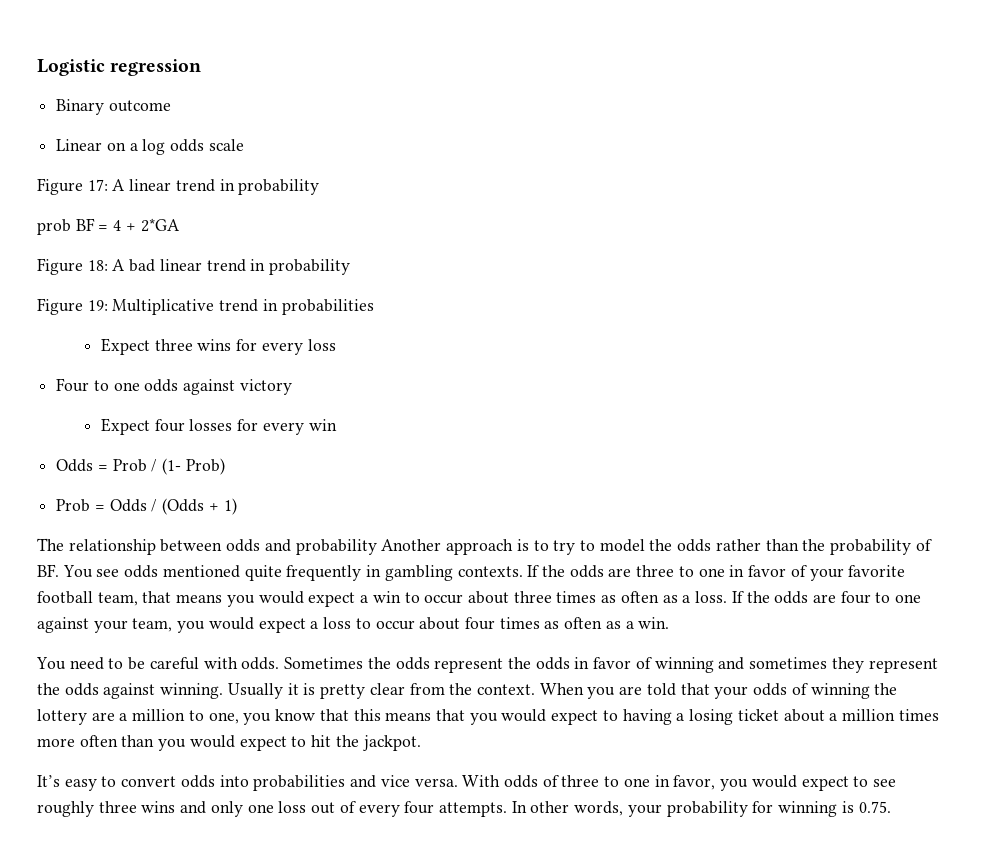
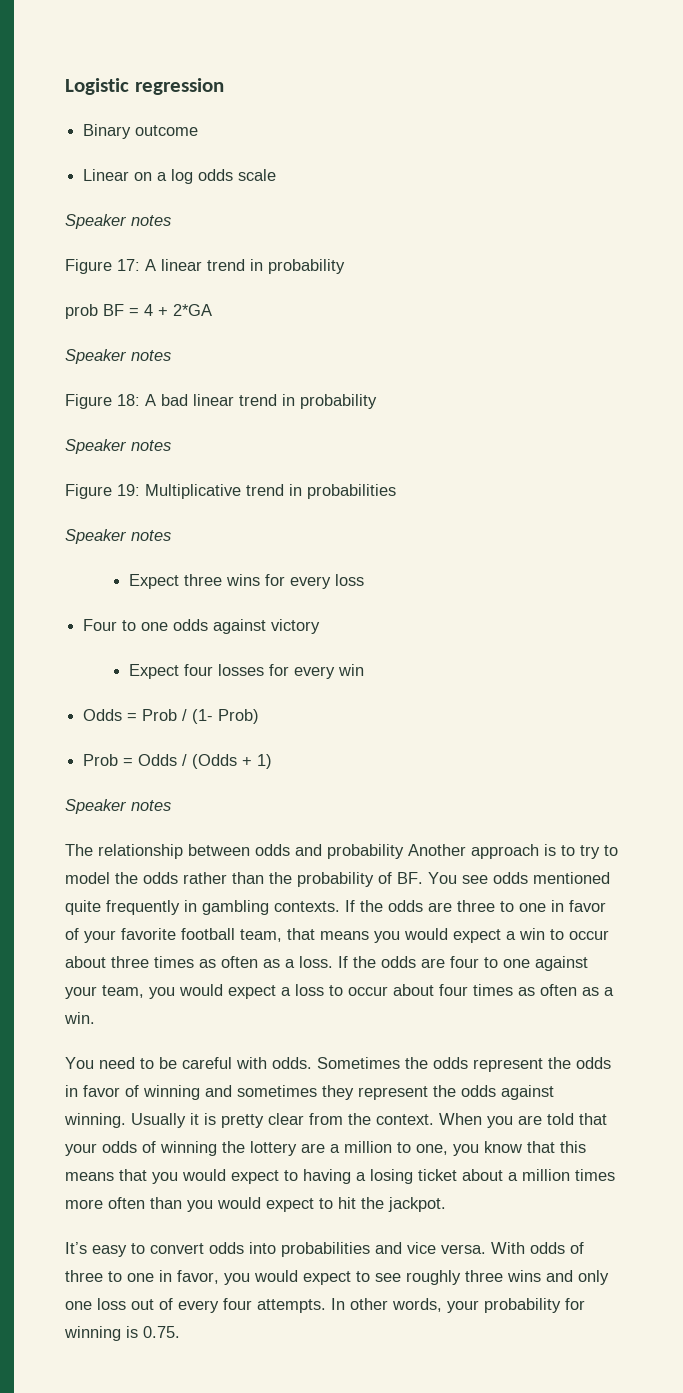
(244, 145) none -> [65,214,171,229] // Speaker notes
(180, 225) none -> [65,349,171,364] // Speaker notes
(351, 267) none -> [65,439,171,454] // Speaker notes
(374, 307) none -> [65,529,171,544] // Speaker notes
(237, 506) none -> [65,799,171,814] // Speaker notes

